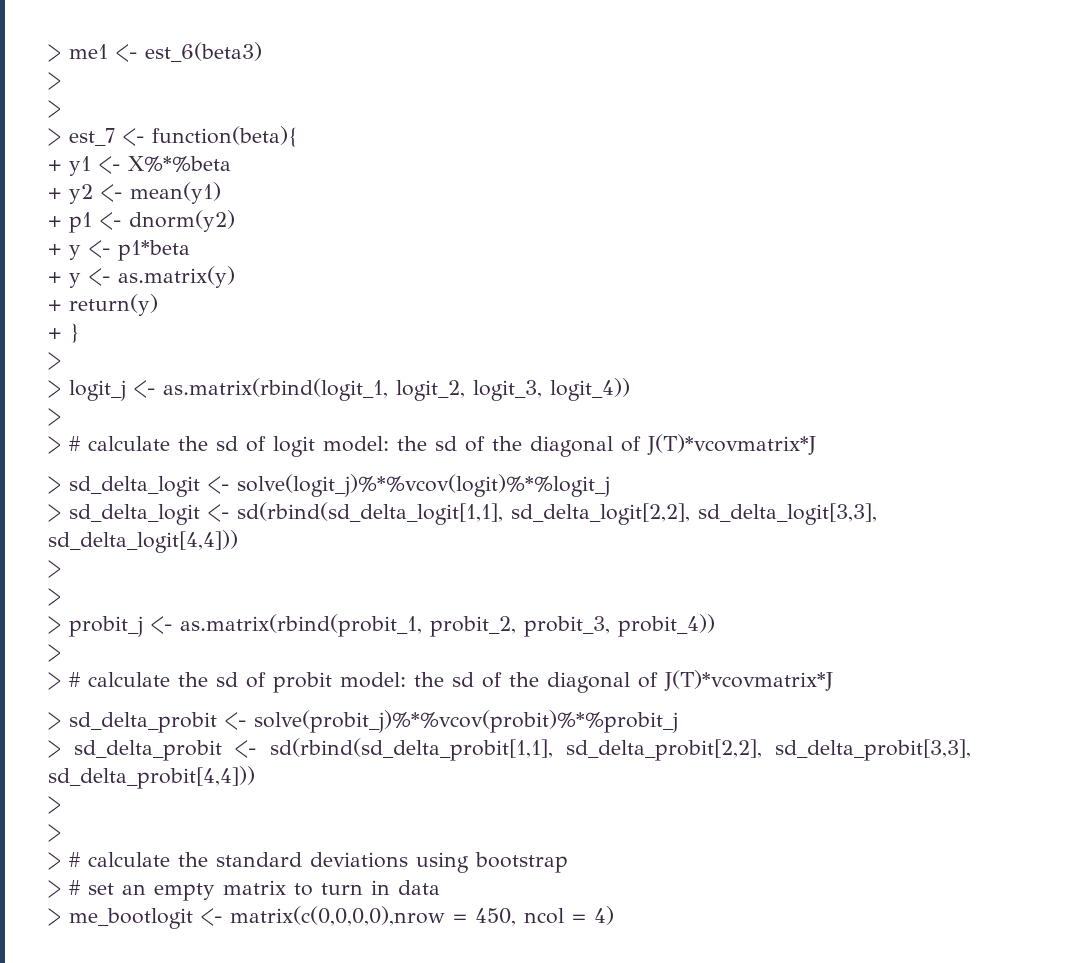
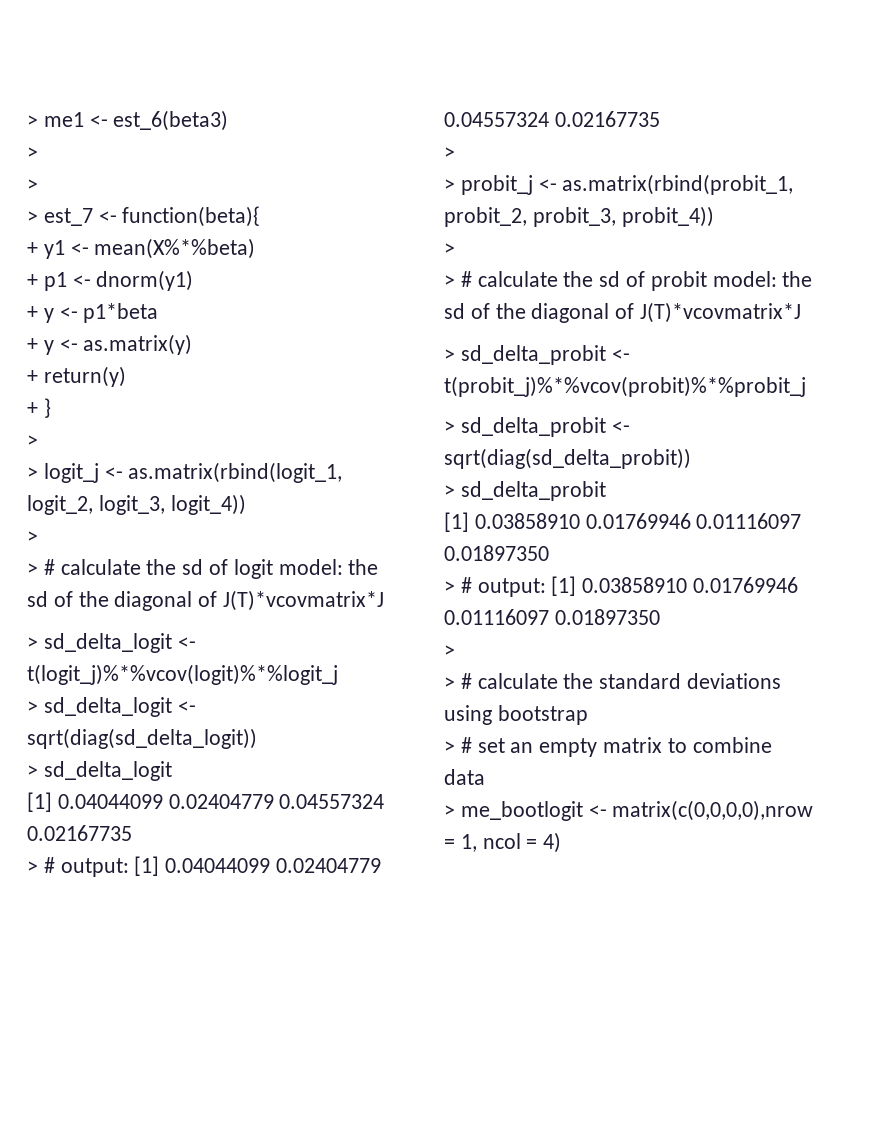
[128,156,231,172] [48,182,221,204] X%*%beta // + y2 <- mean(y1) -> [94,238,256,259] mean(X%*%beta)
[129,210,235,232] dnorm(y2) -> [96,270,194,291] dnorm(y1)
[237,474,610,497] [48,502,877,525] [48,530,238,553] [48,560,61,578] solve(logit_j)%*%vcov(logit)%*%logit_j // > sd_delta_logit <- sd(rbind(sd_delta_logit[1,1], sd_delta_logit[2,2], sd_delta_logit[3,3], sd_delta_logit[4,4])) // > -> [27,664,338,685] [27,697,196,717] [27,728,257,749] [27,761,172,781] [27,792,385,812] [27,825,132,841] [27,856,382,877] [444,111,660,127] t(logit_j)%*%vcov(logit)%*%logit_j // > sd_delta_logit <- sqrt(diag(sd_delta_logit)) // > sd_delta_logit // [1] 0.04044099 0.02404779 0.04557324 0.02167735 // > # output: [1] 0.04044099 0.02404779 0.04557324 0.02167735
[254,710,678,733] [48,738,971,761] [48,766,255,789] [48,796,61,814] solve(probit_j)%*%vcov(probit)%*%probit_j // > sd_delta_probit <- sd(rbind(sd_delta_probit[1,1], sd_delta_probit[2,2], sd_delta_probit[3,3], sd_delta_probit[4,4])) // > -> [444,376,806,397] [444,417,630,437] [444,448,691,469] [444,481,606,501] [444,512,802,532] [444,545,549,561] [444,576,799,597] [444,609,660,625] t(probit_j)%*%vcov(probit)%*%probit_j // > sd_delta_probit <- sqrt(diag(sd_delta_probit)) // > sd_delta_probit // [1] 0.03858910 0.01769946 0.01116097 0.01897350 // > # output: [1] 0.03858910 0.01769946 0.01116097 0.01897350
[321,880,390,895] turn in -> [692,737,772,753] combine
[475,908,516,926] 450, -> [460,834,477,852] 1,

